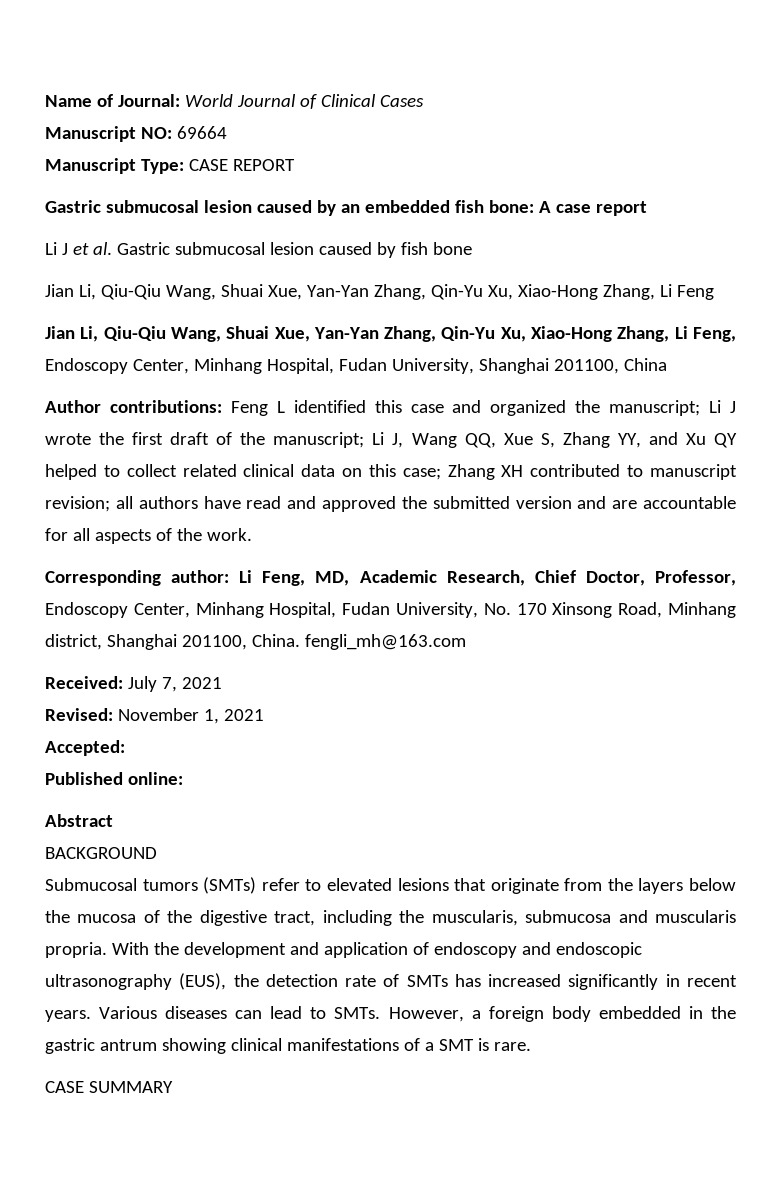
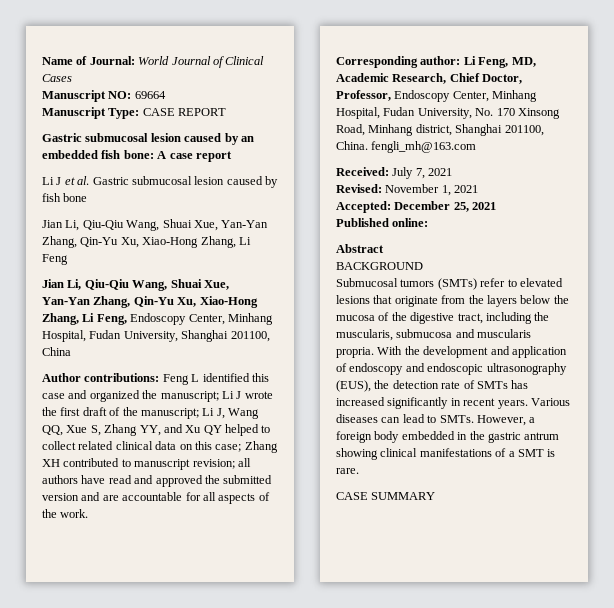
(125, 748) none -> [394,201,497,212] December 25, 2021

